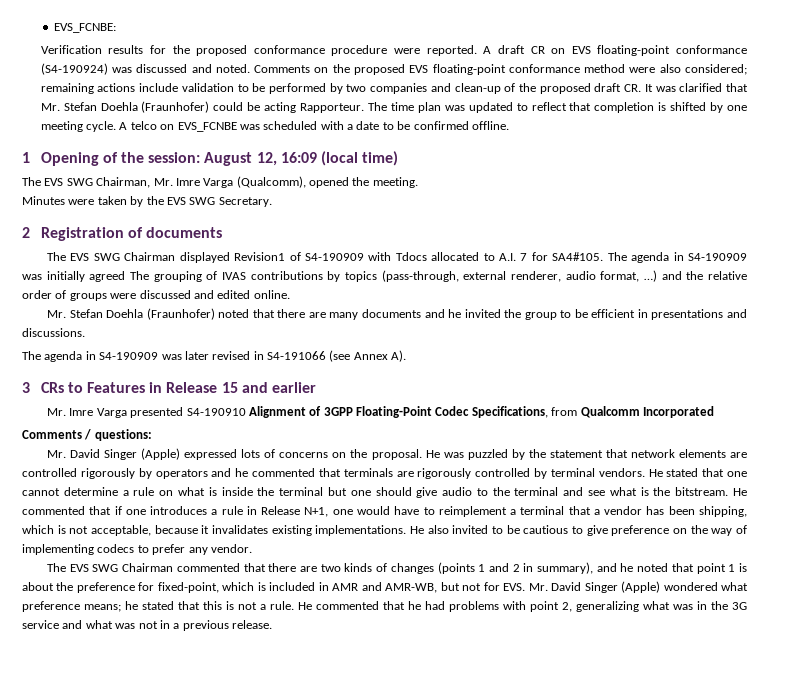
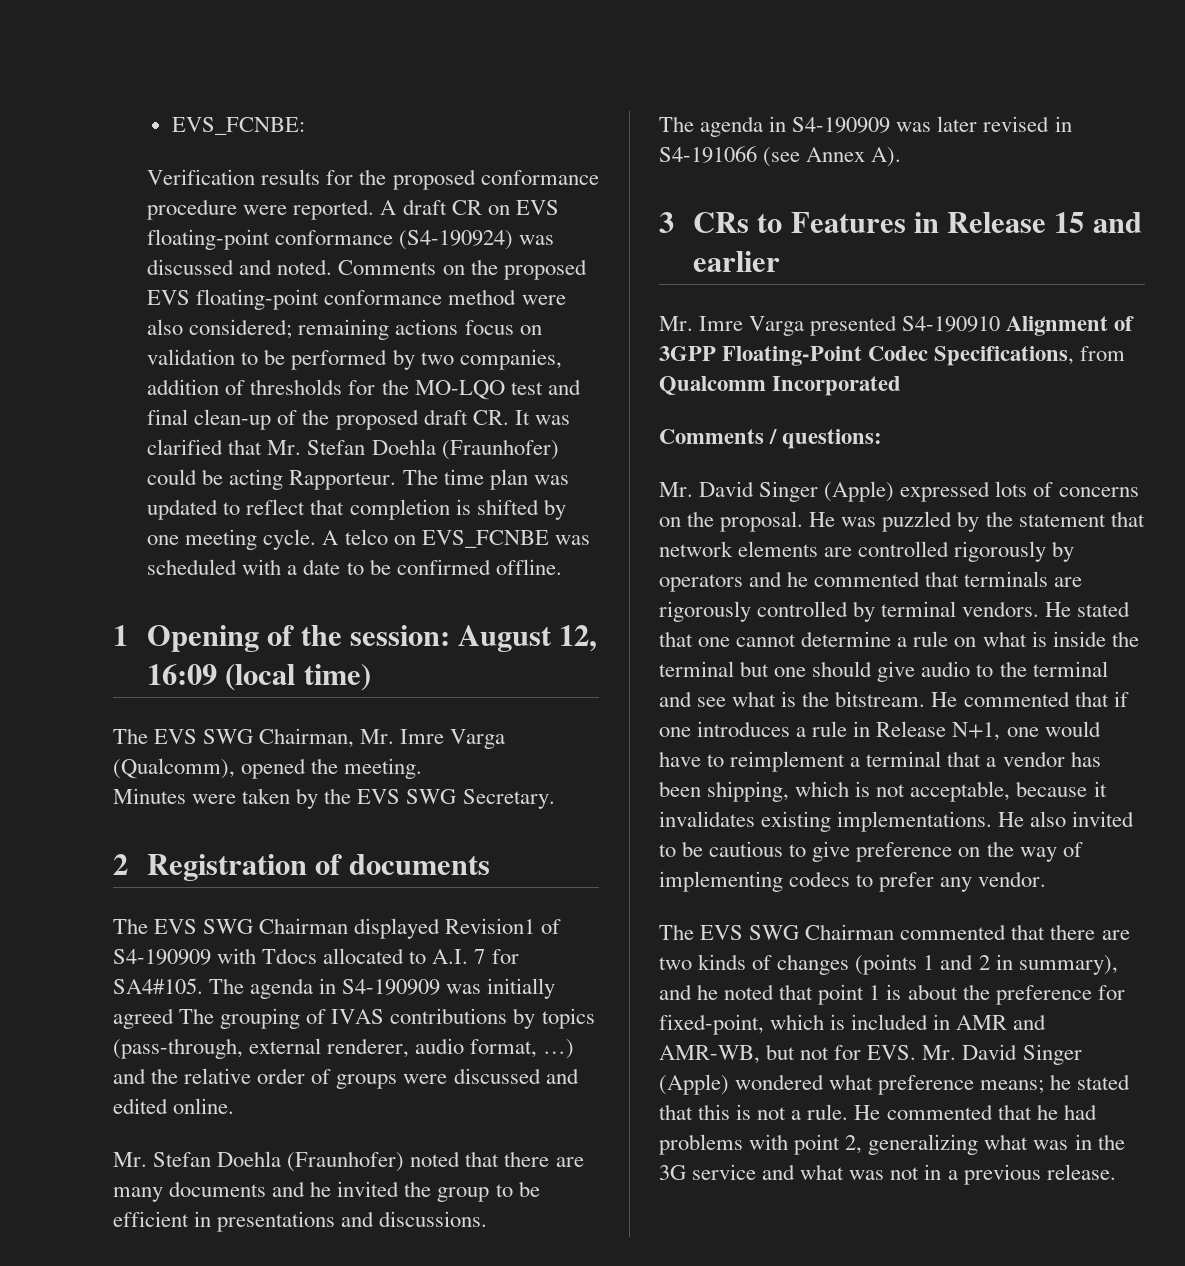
[139,83,179,92] include -> [464,320,542,335] focus on
[370,83,451,94] companies and -> [459,349,562,370] [147,379,581,400] [147,409,189,425] companies, addition of thresholds for the MO-LQO test and final

